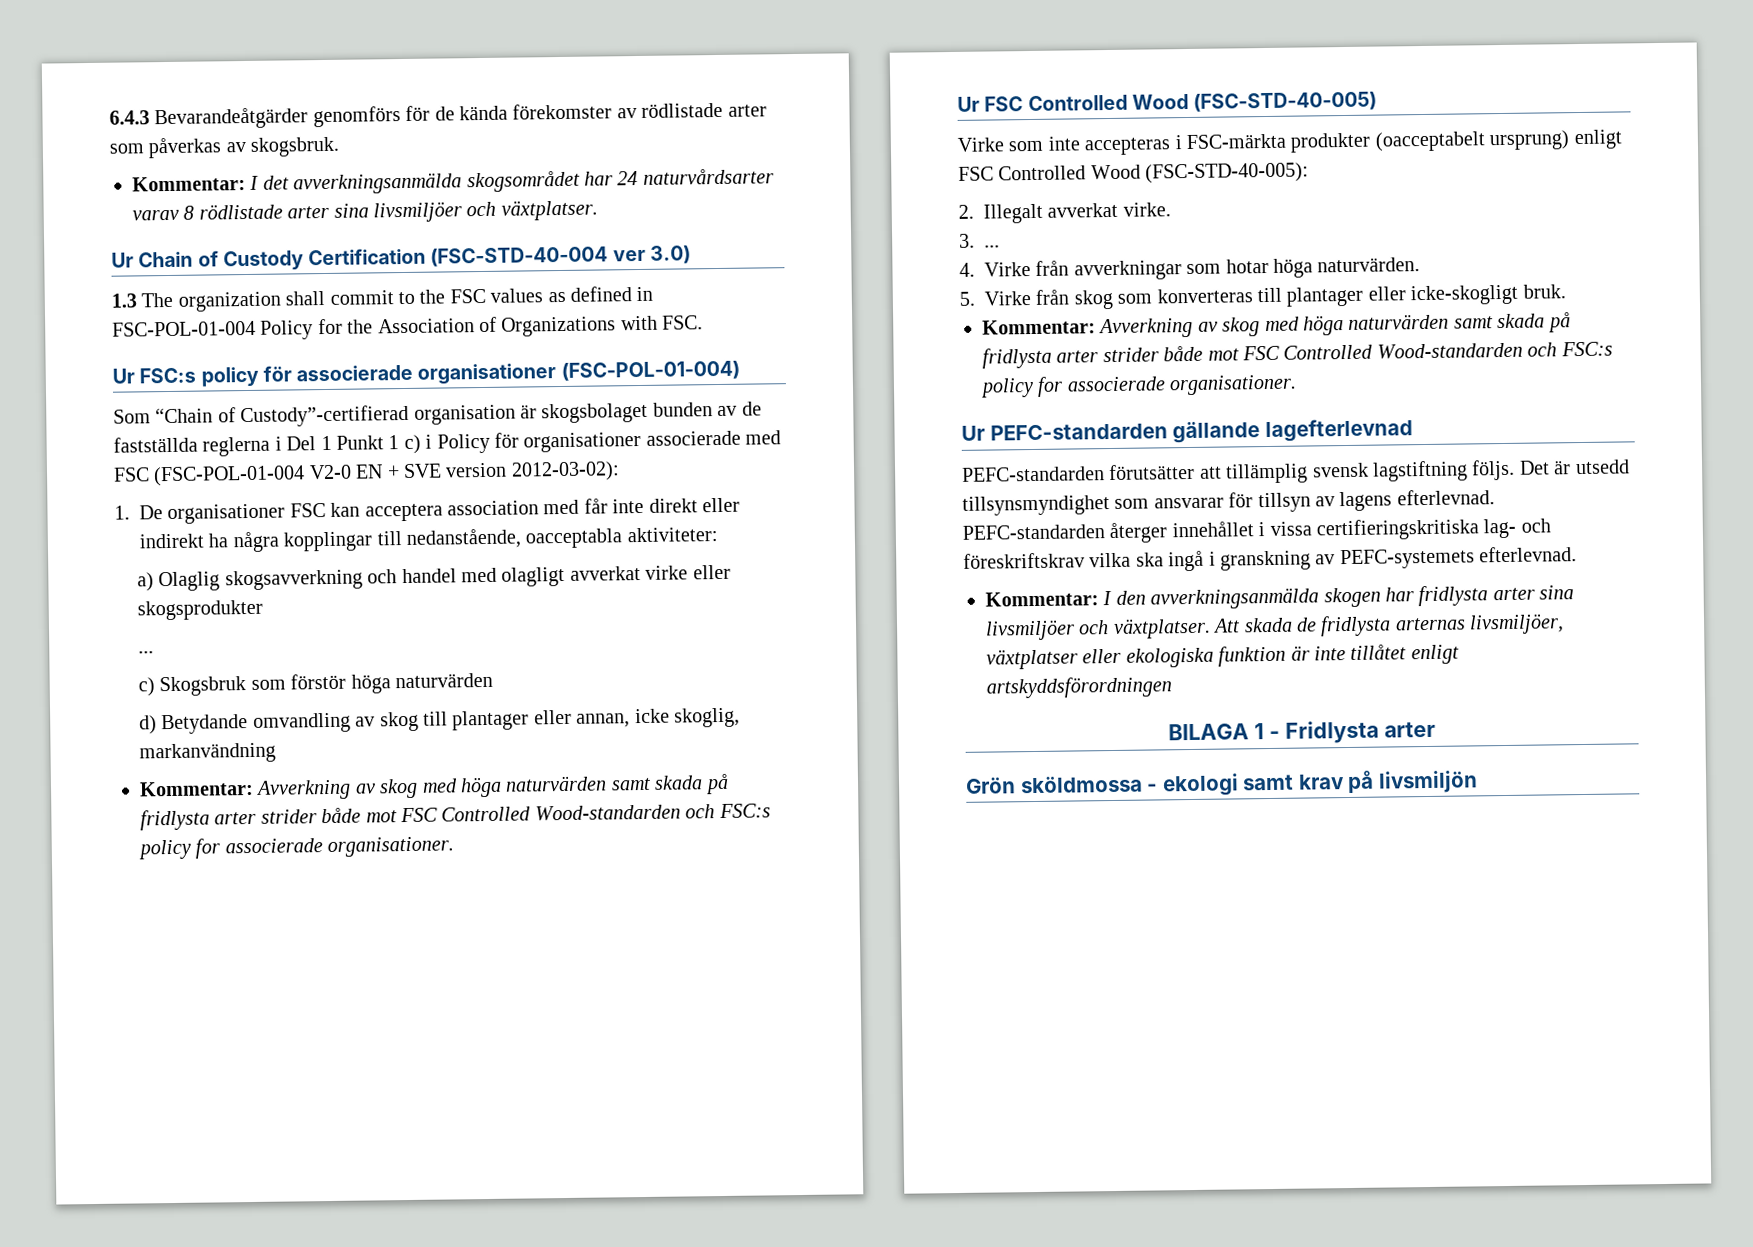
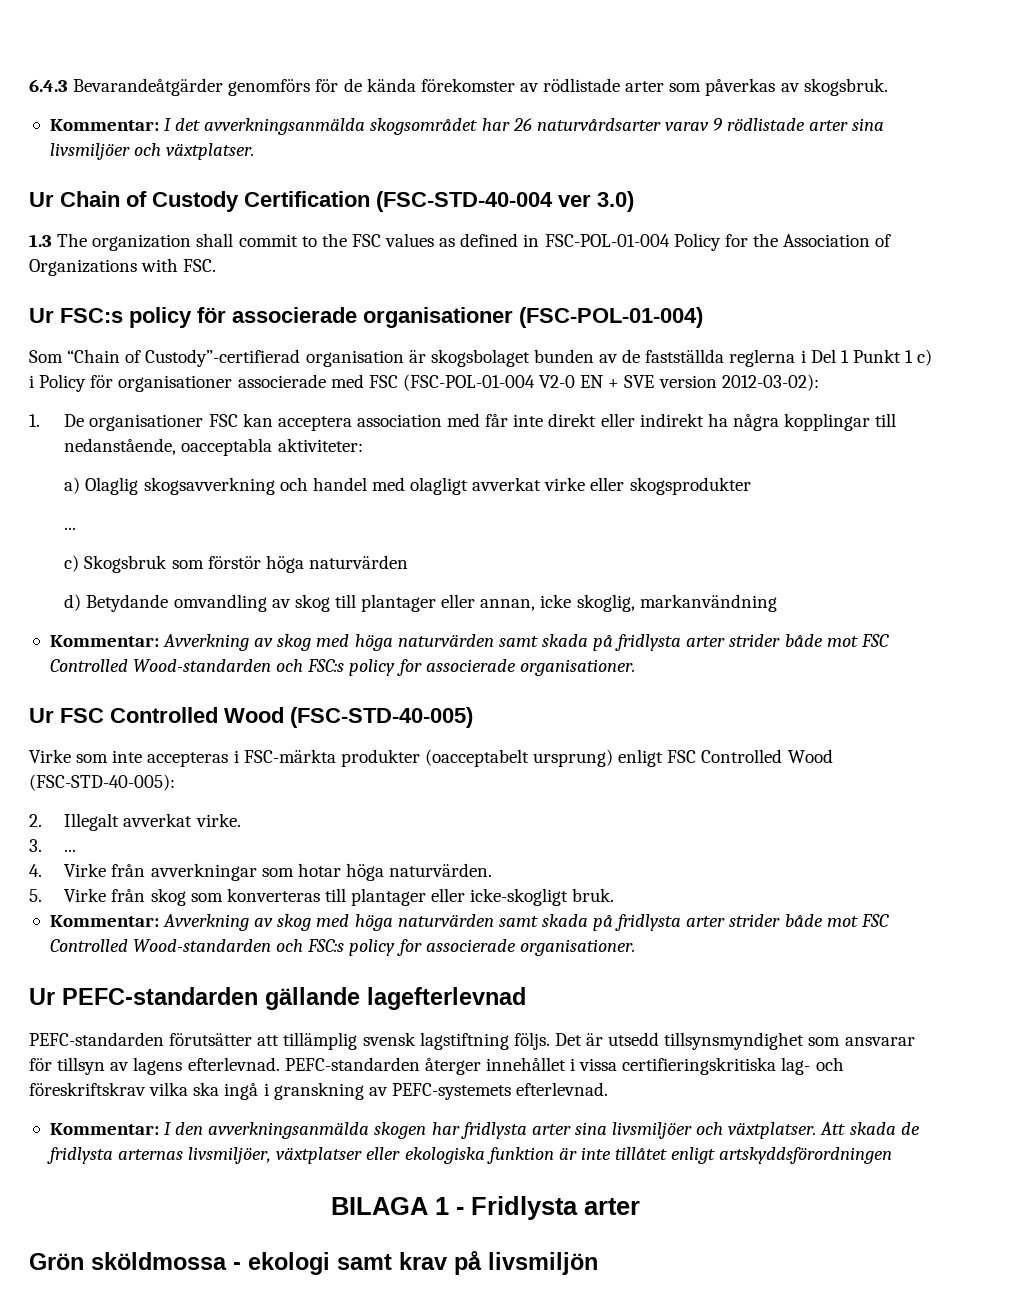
[617,170,639,186] 24 -> [512,118,532,131] 26
[183,205,195,220] 8 -> [713,118,723,131] 9

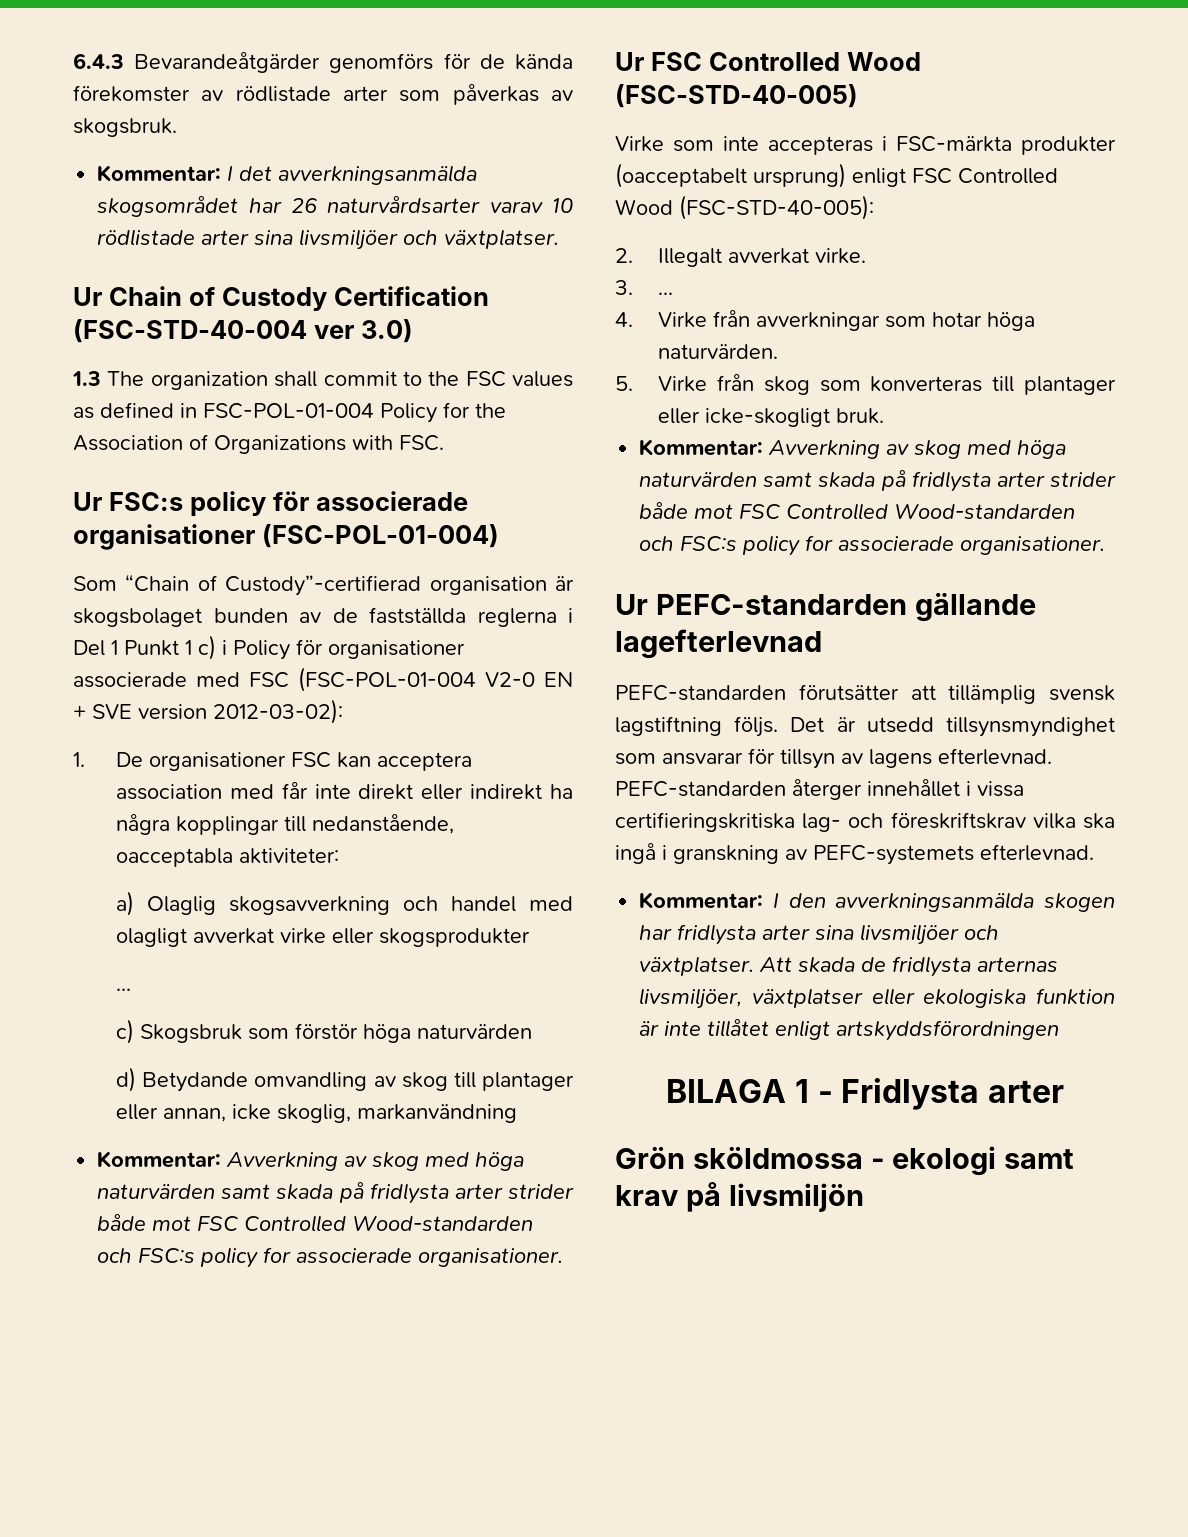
[713,118,723,131] 9 -> [552,198,573,213] 10

